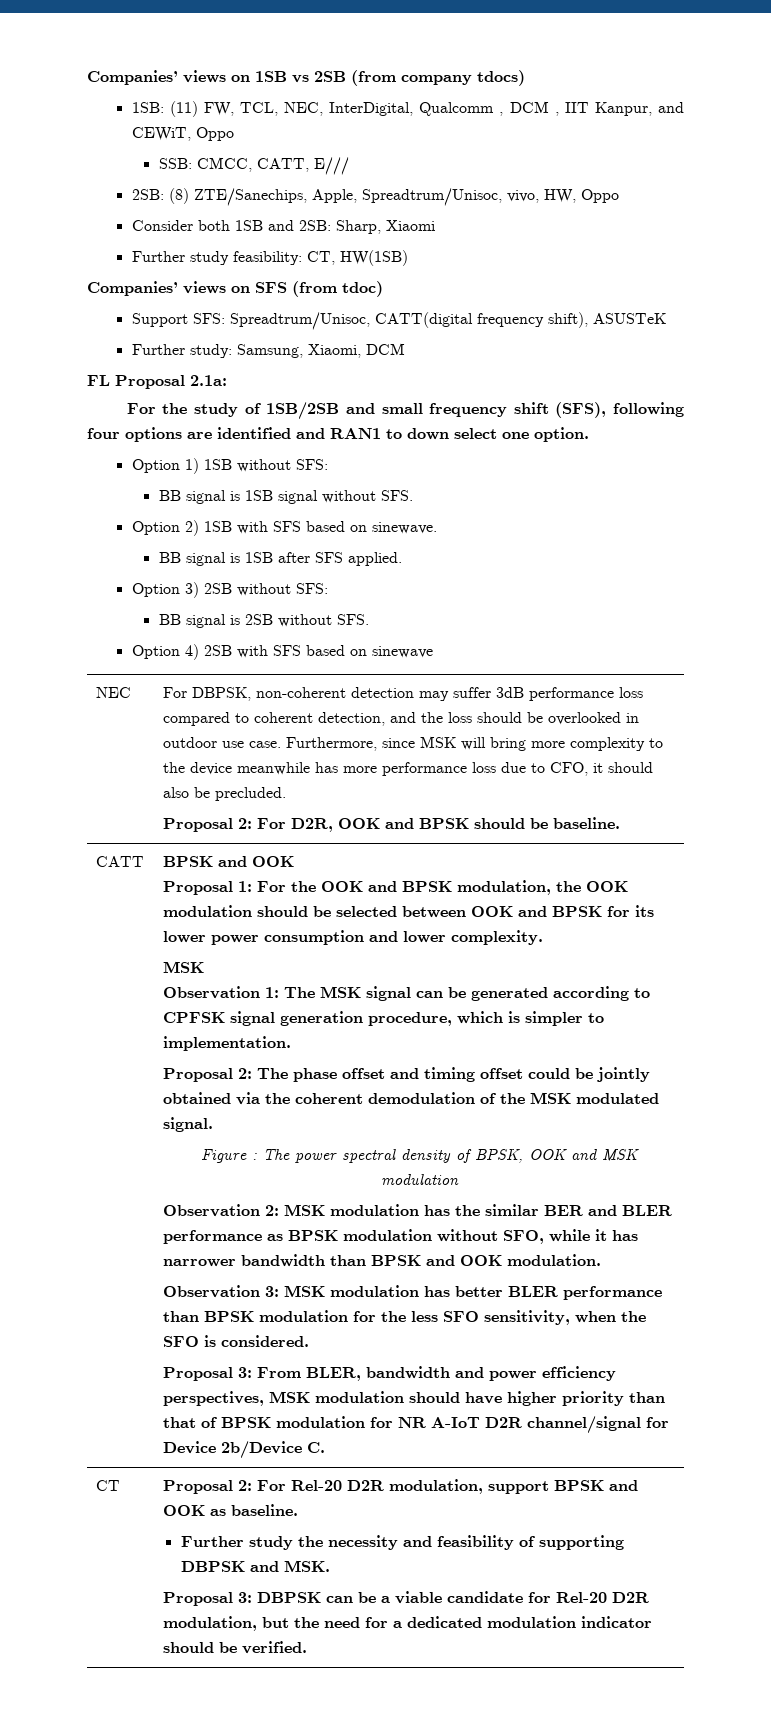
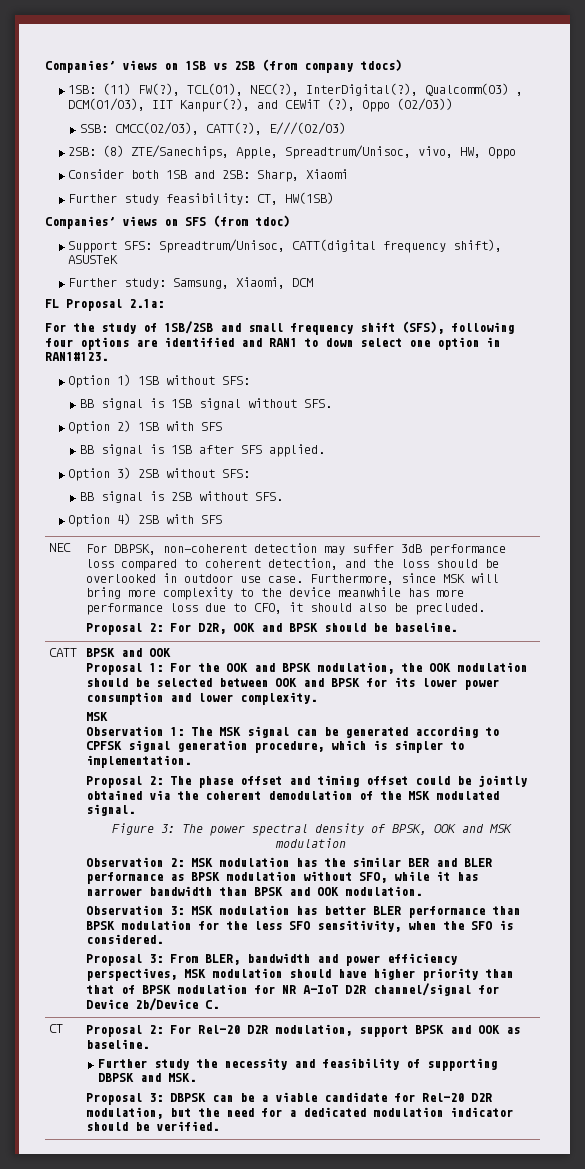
[203,101,685,116] [131,127,234,141] FW, TCL, NEC, InterDigital, Qualcomm , DCM , IIT Kanpur, and CEWiT, Oppo -> [138,83,524,96] [68,98,454,112] FW(?), TCL(O1), NEC(?), InterDigital(?), Qualcomm(O3) , DCM(O1/O3), IIT Kanpur(?), and CEWiT (?), Oppo (O2/O3))
[196,157,349,175] CMCC, CATT, E/// -> [114,122,346,135] CMCC(O2/O3), CATT(?), E///(O2/O3)
[534,427,589,442] option. -> [437,337,500,350] [45,352,108,361] option in RAN1#123.
[305,521,437,534] based on sinewave. -> (223, 426) none
[305,645,433,658] based on sinewave -> (223, 519) none
[252,1153,257,1160] : -> [160,824,175,833] 3:

